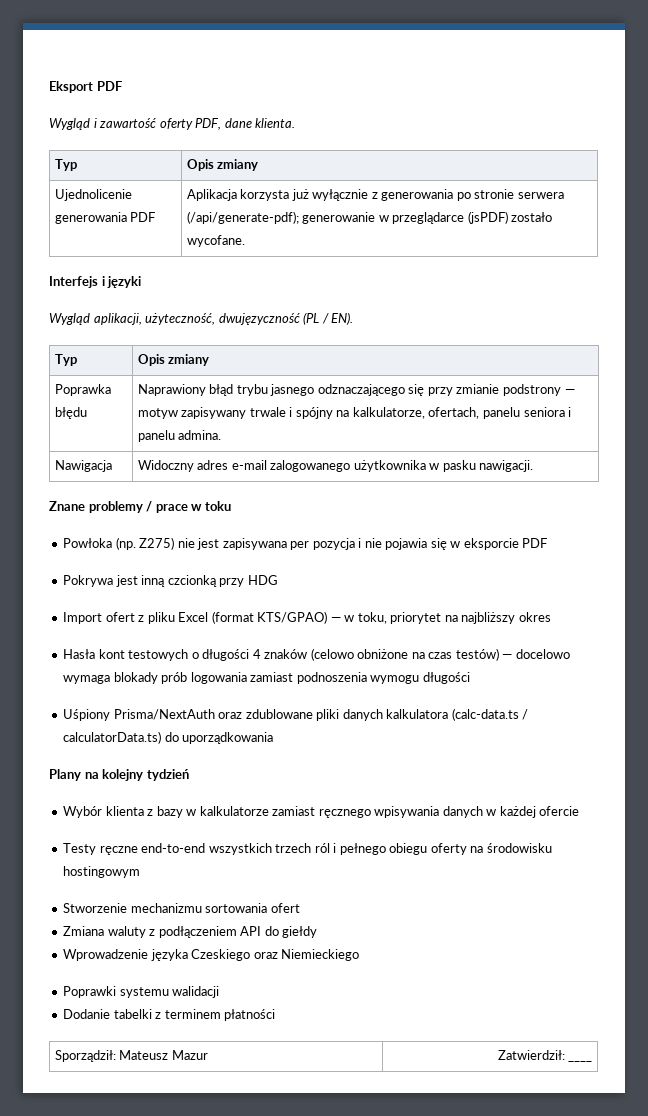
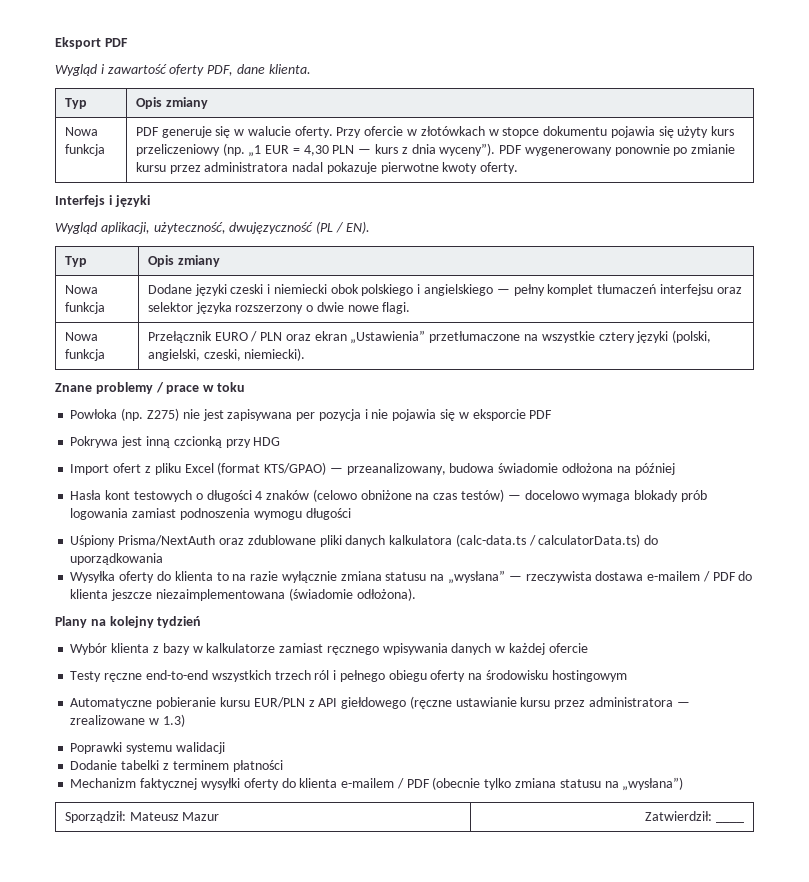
[54,189,132,201] [54,212,156,224] [186,189,564,201] [186,211,553,224] [186,235,245,247] Ujednolicenie generowania PDF | Aplikacja korzysta już wyłącznie z generowania po stronie serwera (/api/generate-pdf); generowanie w przeglądarce (jsPDF) zostało wycofane. -> [64,127,98,136] [64,144,105,156] [135,126,735,138] [135,143,736,157] [135,162,519,174] Nowa funkcja | PDF generuje się w walucie oferty. Przy ofercie w złotówkach w stopce dokumentu pojawia się użyty kurs przeliczeniowy (np. „1 EUR = 4,30 PLN — kurs z dnia wyceny”). PDF wygenerowany ponownie po zmianie kursu przez administratora nadal pokazuje pierwotne kwoty oferty.
[54,384,111,396] [54,407,87,419] [137,384,575,396] [137,407,572,419] [137,430,222,442] [54,460,112,472] [137,460,534,472] Poprawka błędu | Naprawiony błąd trybu jasnego odznaczającego się przy zmianie podstrony — motyw zapisywany trwale i spójny na kalkulatorze, ofertach, panelu seniora i panelu admina. // Nawigacja | Widoczny adres e-mail zalogowanego użytkownika w pasku nawigacji. -> [64,285,98,294] [64,302,105,314] [147,284,742,296] [147,302,411,314] [64,332,98,341] [64,349,105,361] [147,330,712,344] [147,348,306,361] Nowa funkcja | Dodane języki czeski i niemiecki obok polskiego i angielskiego — pełny komplet tłumaczeń interfejsu oraz selektor języka rozszerzony o dwie nowe flagi. // Nowa funkcja | Przełącznik EURO / PLN oraz ekran „Ustawienia” przetłumaczone na wszystkie cztery języki (polski, angielski, czeski, niemiecki).
[344,612,551,624] w toku, priorytet na najbliższy okres -> [346,463,675,475] przeanalizowany, budowa świadomie odłożona na później
(274, 738) none -> [70,570,753,584] [70,588,416,601] // Wysyłka oferty do klienta to na razie wyłącznie zmiana statusu na „wysłana” — rzeczywista dostawa e-mailem / PDF do klienta jeszcze niezaimplementowana (świadomie odłożona).
[63,903,300,913] [63,926,318,938] [63,949,360,961] Stworzenie mechanizmu sortowania ofert // Zmiana waluty z podłączeniem API do giełdy // Wprowadzenie języka Czeskiego oraz Niemieckiego -> [70,696,690,709] [70,714,185,727] Automatyczne pobieranie kursu EUR/PLN z API giełdowego (ręczne ustawianie kursu przez administratora — zrealizowane w 1.3)
(276, 1015) none -> [70,777,684,791] // Mechanizm faktycznej wysyłki oferty do klienta e-mailem / PDF (obecnie tylko zmiana statusu na „wysłana”)

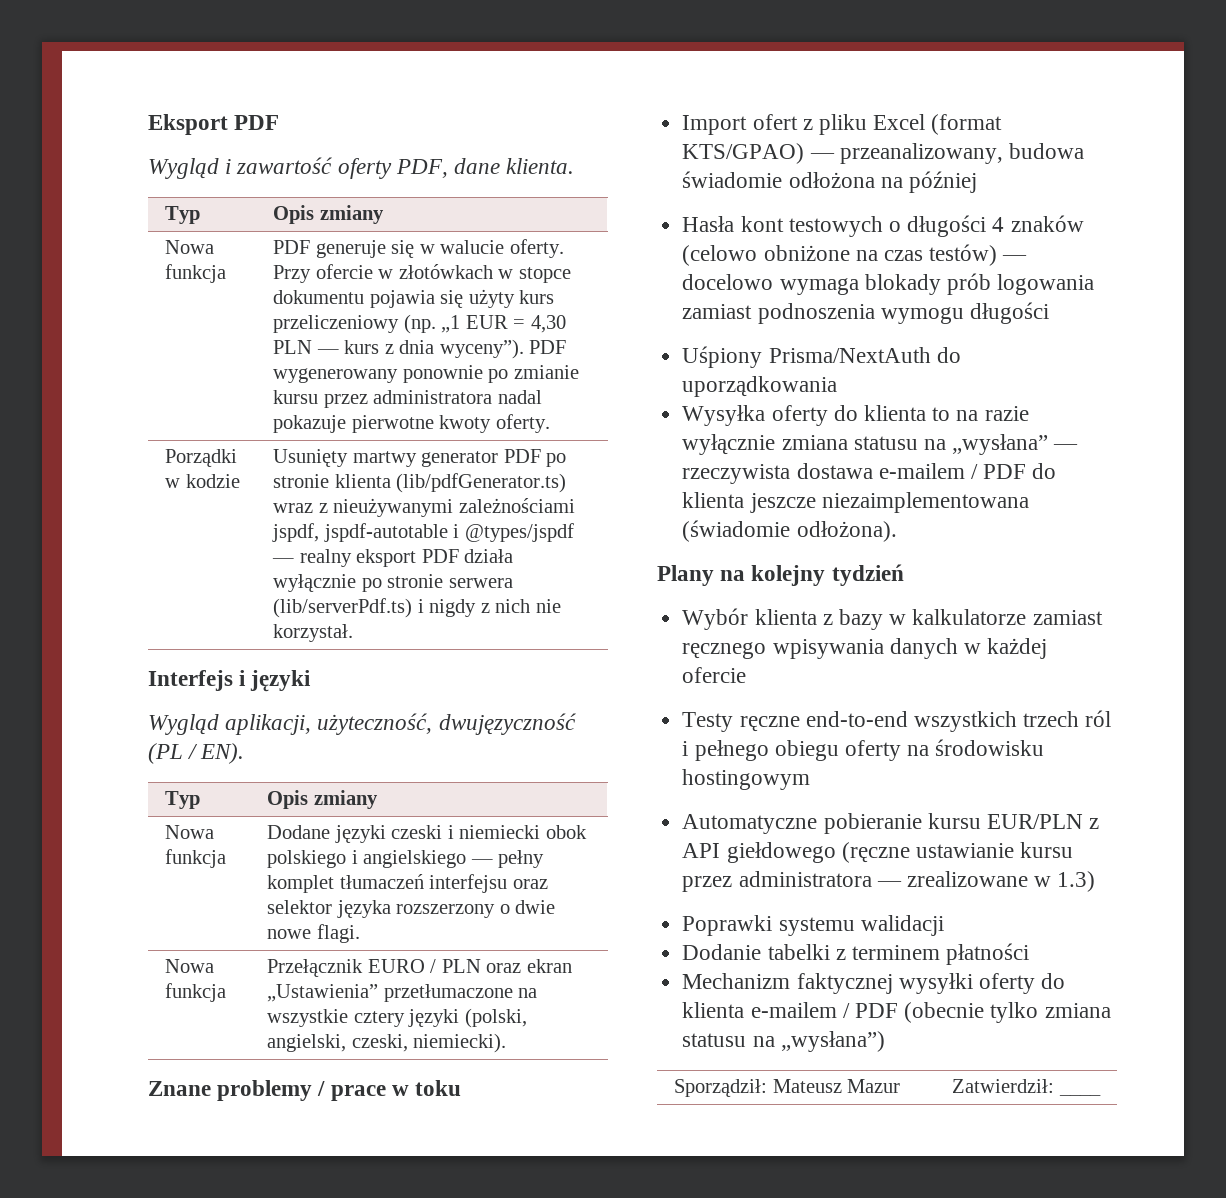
(519, 168) none -> [165,449,238,467] [165,474,240,488] [273,449,567,467] [273,473,567,493] [273,498,575,517] [272,523,574,542] [272,549,514,567] [273,574,513,592] [273,598,561,618] [273,624,354,642] // Porządki w kodzie | Usunięty martwy generator PDF po stronie klienta (lib/pdfGenerator.ts) wraz z nieużywanymi zależnościami jspdf, jspdf-autotable i @types/jspdf — realny eksport PDF działa wyłącznie po stronie serwera (lib/serverPdf.ts) i nigdy z nich nie korzystał.
[70,408,553,421] [70,436,281,448] // Powłoka (np. Z275) nie jest zapisywana per pozycja i nie pojawia się w eksporcie PDF // Pokrywa jest inną czcionką przy HDG -> (462, 1088) none
[218,534,641,547] oraz zdublowane pliki danych kalkulatora (calc-data.ts / calculatorData.ts) -> (931, 355) none

